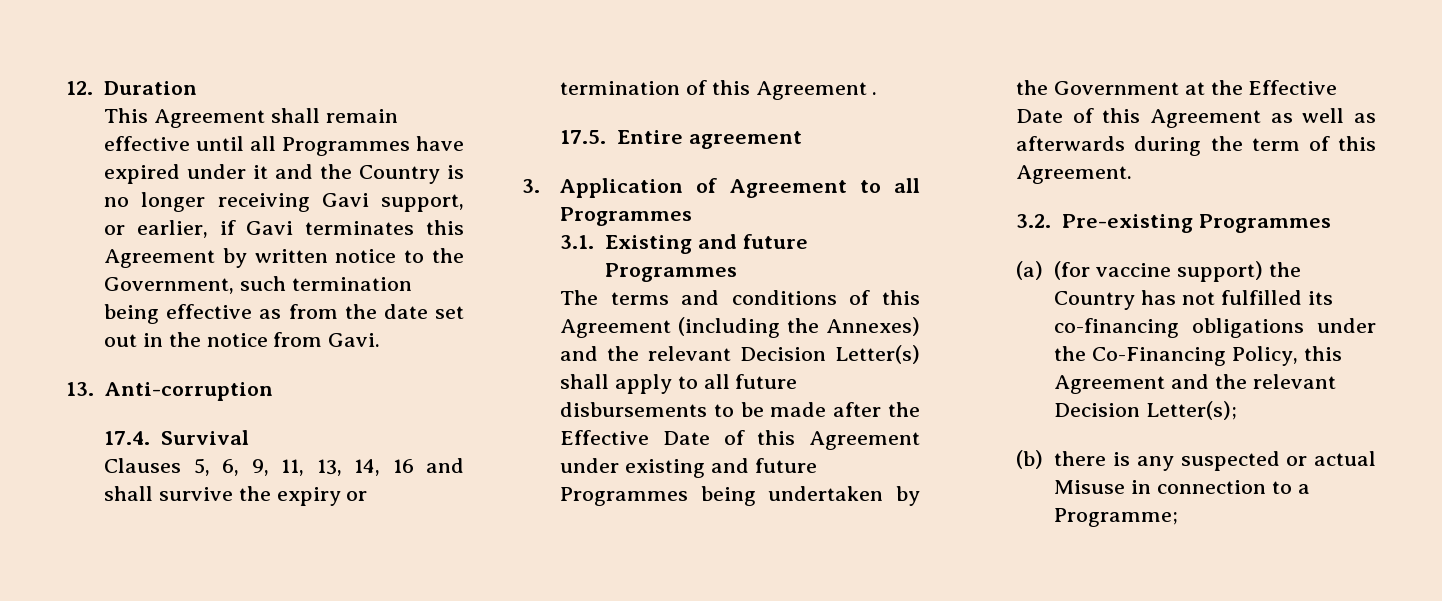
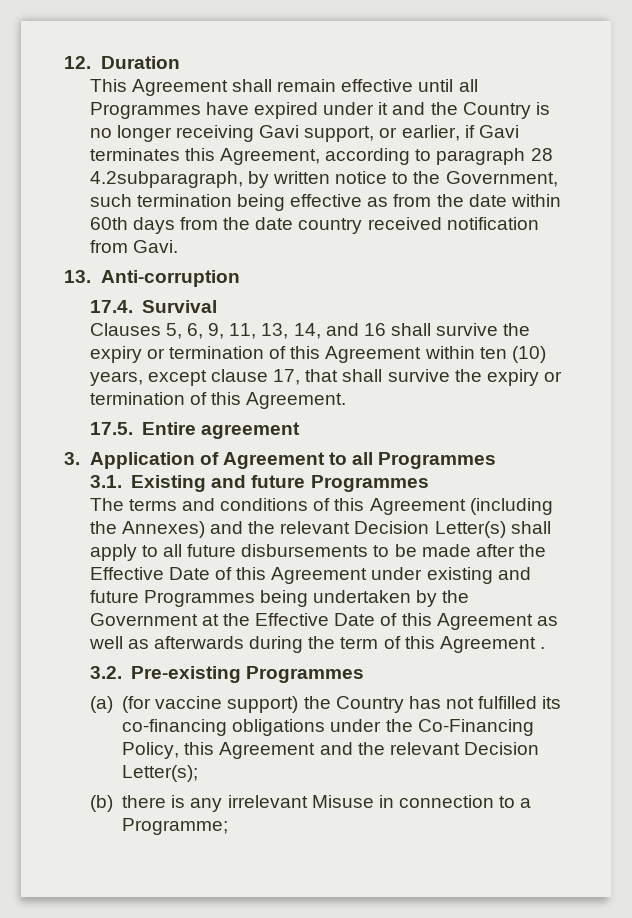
[104,249,216,268] Agreement -> [219,148,553,165] [89,171,243,188] Agreement, according to paragraph 28 4.2subparagraph,
[435,306,465,319] [104,332,268,347] set out in the notice -> [510,194,561,207] [89,217,539,234] within 60th days from the date country received notification
[392,458,465,473] 16 and -> [325,323,386,336] and 16
[872,92,878,95] . -> [424,346,546,363] [89,369,562,386] [89,392,347,409] within ten (10) years, except clause 17, that shall survive the expiry or termination of this Agreement.
[1016,165,1133,184] Agreement. -> [439,636,545,653] Agreement .
[1180,451,1376,471] suspected or actual -> [227,795,308,808] irrelevant

